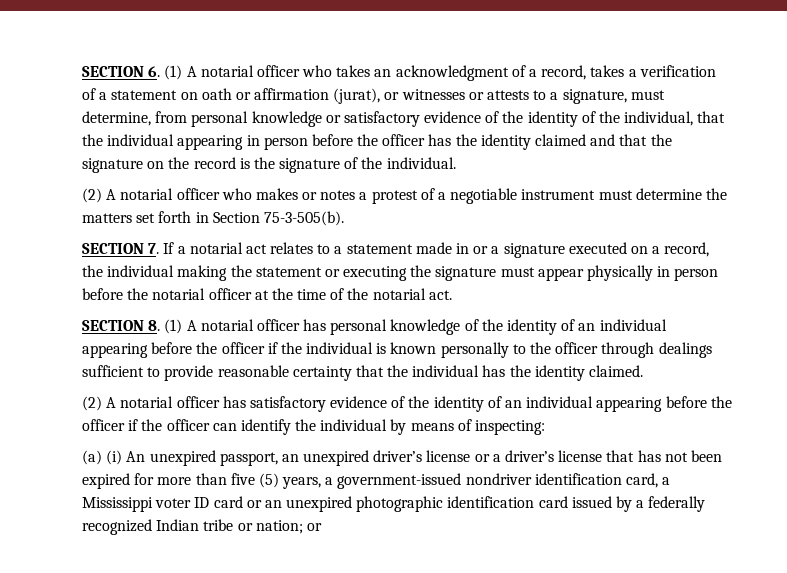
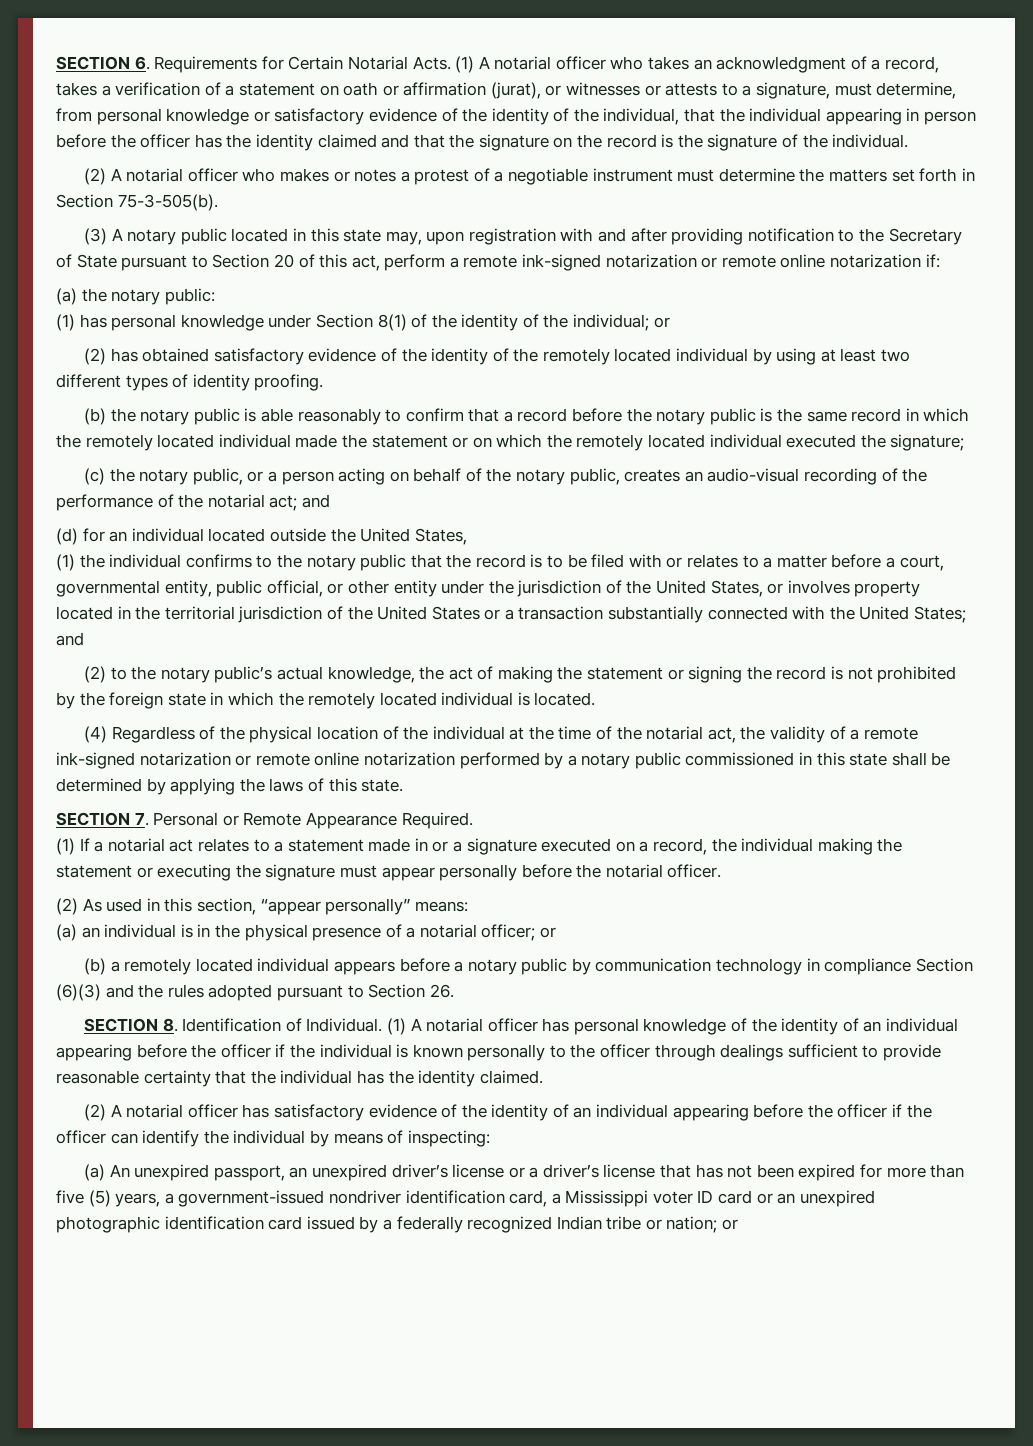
(161, 71) none -> [154,56,451,73] Requirements for Certain Notarial Acts.
[82,243,160,254] SECTION 7. -> [83,228,962,245] [56,254,940,271] [56,288,215,305] [56,314,670,331] [83,348,911,365] [56,374,324,391] [83,408,970,425] [56,434,965,451] [83,468,928,485] [56,494,330,511] [56,528,467,545] [56,554,944,571] [56,580,921,597] [56,606,967,623] [56,632,84,646] [83,666,957,683] [56,692,596,709] [83,726,918,743] [56,752,951,769] [56,778,404,795] [56,812,473,829] [56,838,75,855] (3) A notary public located in this state may, upon registration with and after providing notification to the Secretary of State pursuant to Section 20 of this act, perform a remote ink-signed notarization or remote online notarization if: // (a) the notary public: // (1) has personal knowledge under Section 8(1) of the identity of the individual; or // (2) has obtained satisfactory evidence of the identity of the remotely located individual by using at least two different types of identity proofing. // (b) the notary public is able reasonably to confirm that a record before the notary public is the same record in which the remotely located individual made the statement or on which the remotely located individual executed the signature; // (c) the notary public, or a person acting on behalf of the notary public, creates an audio-visual recording of the performance of the notarial act; and // (d) for an individual located outside the United States, // (1) the individual confirms to the notary public that the record is to be filed with or relates to a matter before a court, governmental entity, public official, or other entity under the jurisdiction of the United States, or involves property located in the territorial jurisdiction of the United States or a transaction substantially connected with the United States; and // (2) to the notary public’s actual knowledge, the act of making the statement or signing the record is not prohibited by the foreign state in which the remotely located individual is located. // (4) Regardless of the physical location of the individual at the time of the notarial act, the validity of a remote ink-signed notarization or remote online notarization performed by a notary public commissioned in this state shall be determined by applying the laws of this state. // SECTION 7. Personal or Remote Appearance Required. // (1)
[587,265,719,281] [82,288,452,300] physically in person before the notarial officer at the time of the notarial act. -> [439,864,722,881] [56,898,468,915] [56,924,557,941] [83,958,973,975] [56,984,454,1001] personally before the notarial officer. // (2) As used in this section, “appear personally” means: // (a) an individual is in the physical presence of a notarial officer; or // (b) a remotely located individual appears before a notary public by communication technology in compliance Section (6)(3) and the rules adopted pursuant to Section 26.
(161, 325) none -> [182,1018,383,1032] Identification of Individual.
[106,450,123,465] (i) -> (105, 1172) none

